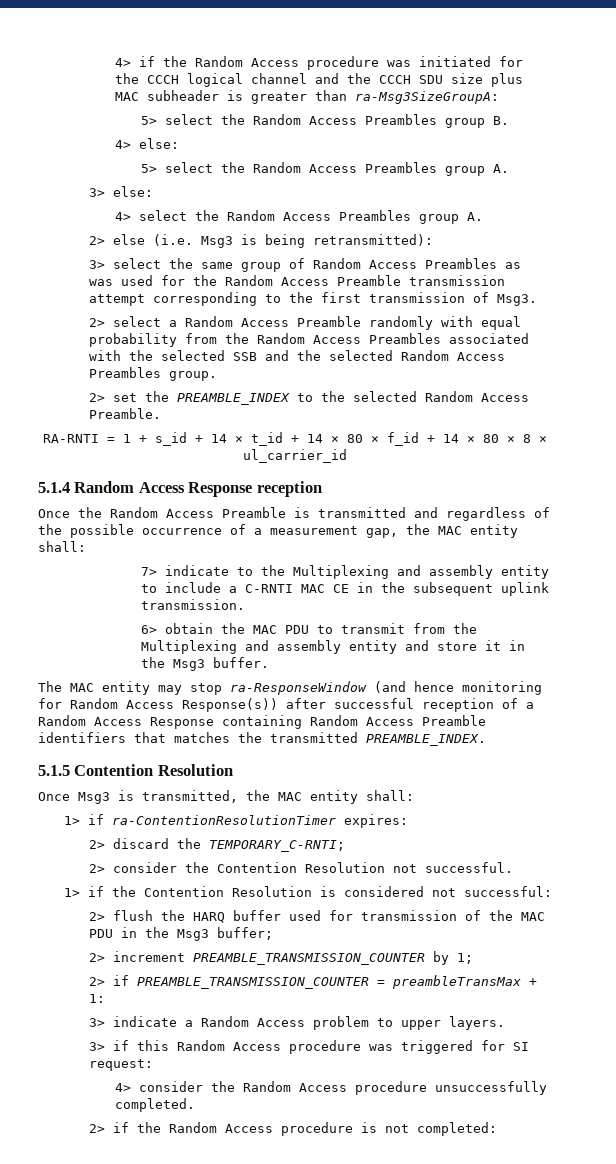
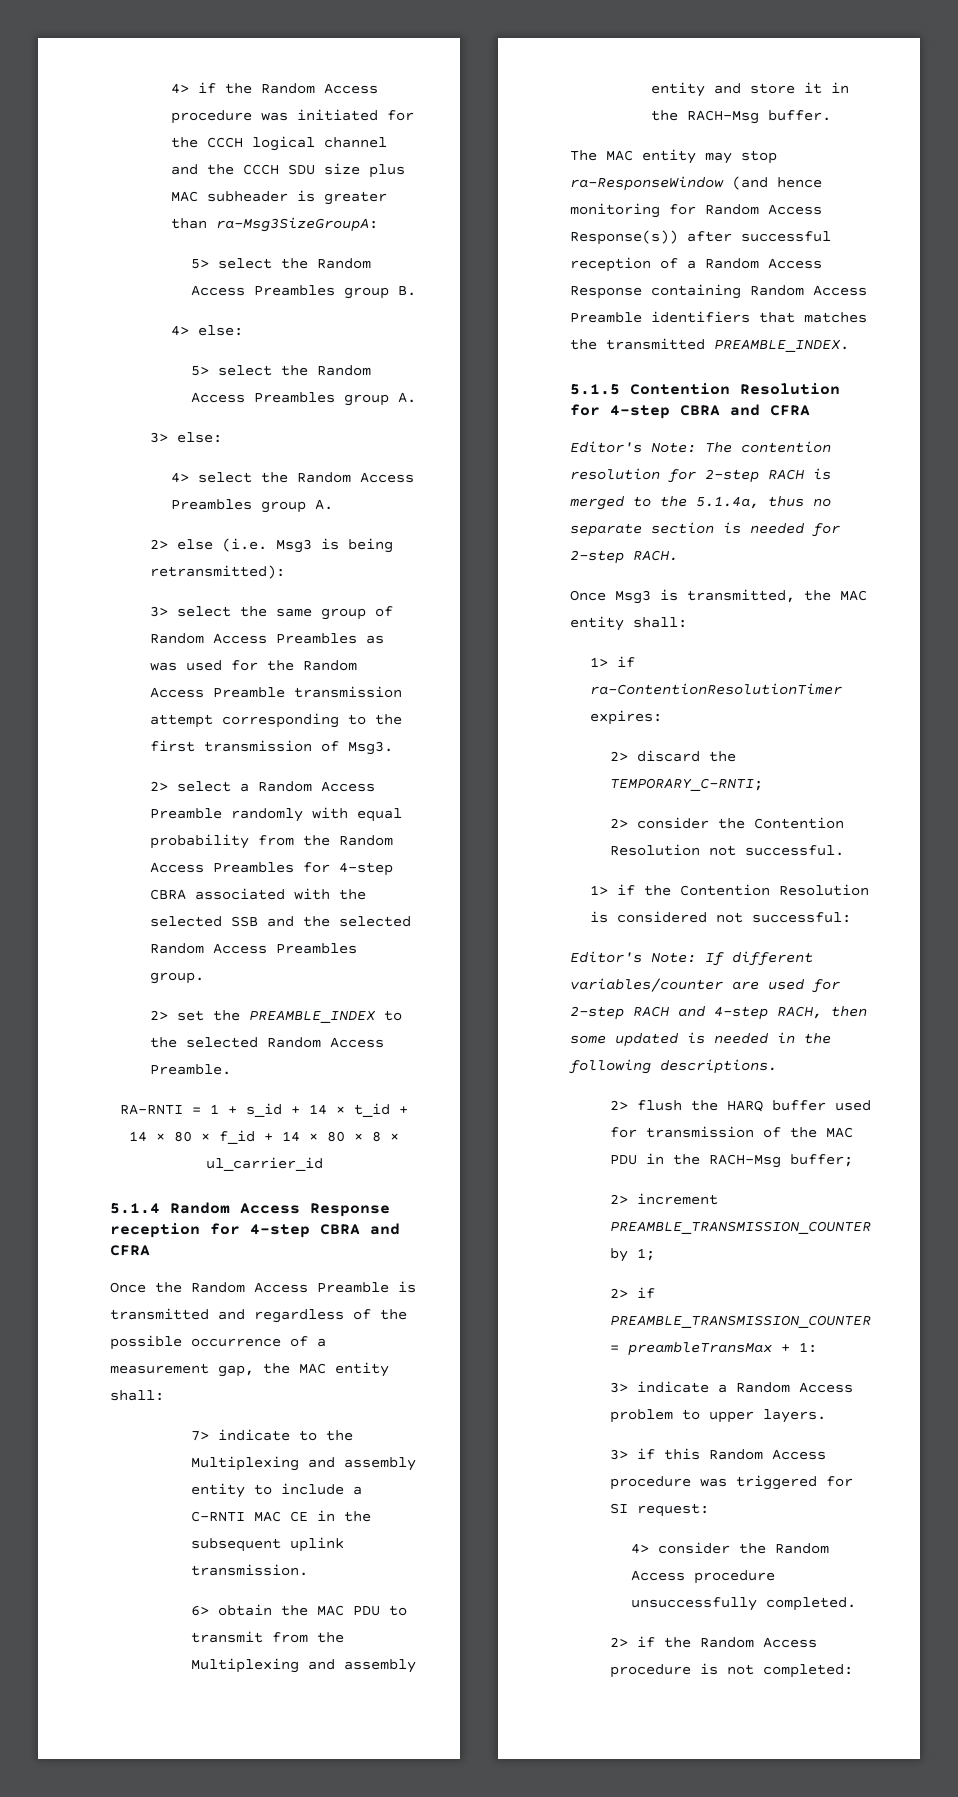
(442, 338) none -> [303,862,394,876] [150,889,187,900] for 4-step CBRA
(322, 489) none -> [210,1223,400,1238] [110,1245,150,1256] for 4-step CBRA and CFRA
[172,659,205,671] Msg3 -> [686,110,759,124] RACH-Msg
(233, 770) none -> [570,404,810,419] [570,441,831,453] [570,468,831,483] [570,496,831,510] [570,522,840,537] [570,550,678,564] for 4-step CBRA and CFRA // Editor's Note: The contention resolution for 2-step RACH is merged to the 5.1.4a, thus no separate section is needed for 2-step RACH.
(552, 891) none -> [570,951,813,966] [570,978,840,993] [570,1006,867,1020] [570,1032,831,1047] [569,1059,777,1074] // Editor's Note: If different variables/counter are used for 2-step RACH and 4-step RACH, then some updated is needed in the following descriptions.
[177,929,210,941] Msg3 -> [709,1154,782,1168] RACH-Msg

